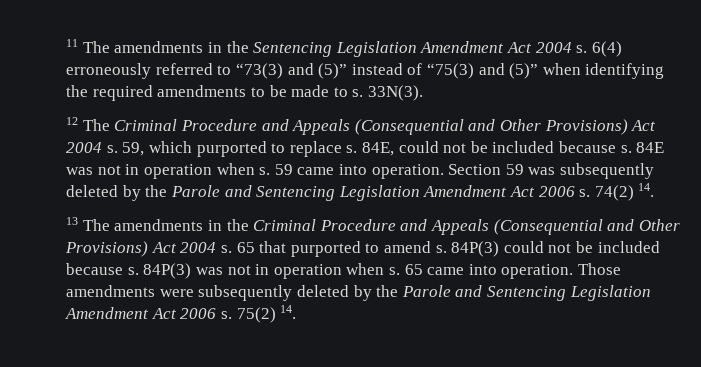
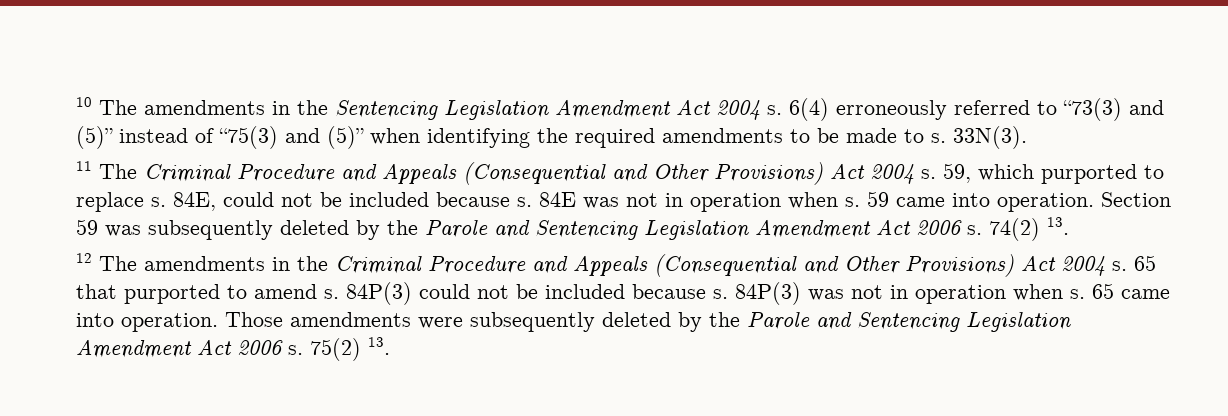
[66,39,79,47] 11 -> [75,97,92,107] 10
[66,117,79,125] 12 -> [75,161,92,171] 11
[638,183,655,197] [66,217,79,225] 14. // 13 -> [1046,217,1069,235] [75,253,92,263] 13. // 12
[280,305,297,319] 14. -> [367,337,390,355] 13.

